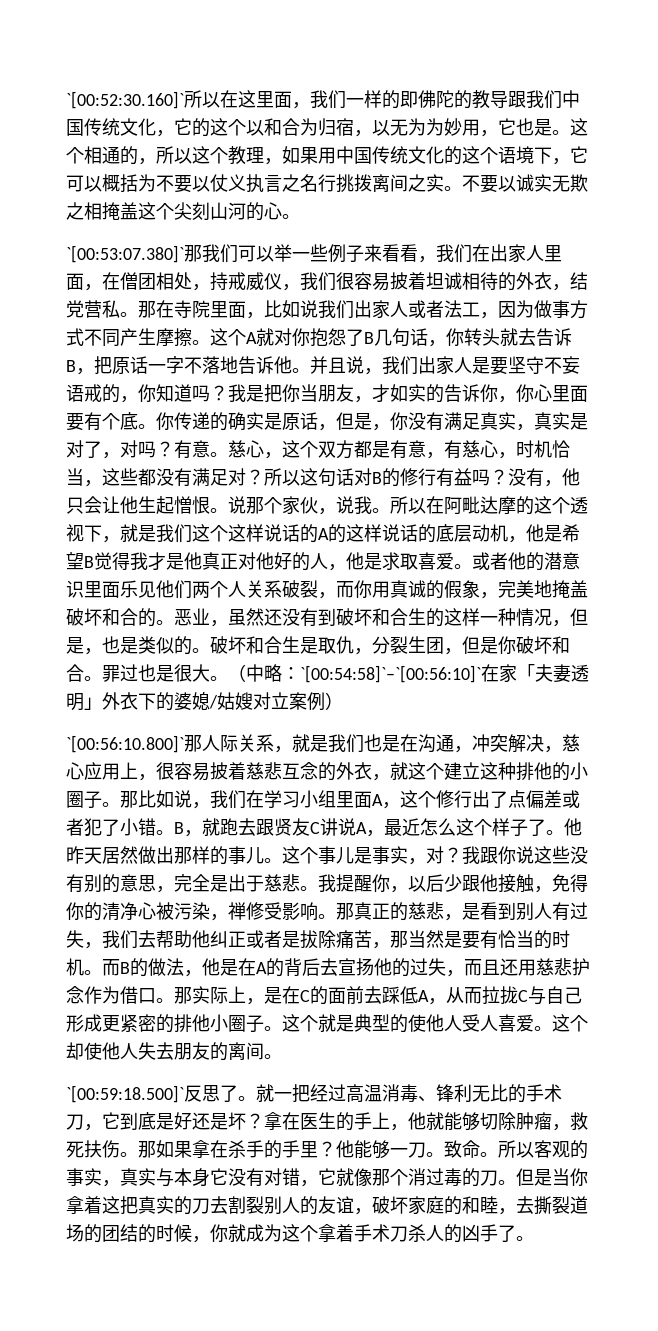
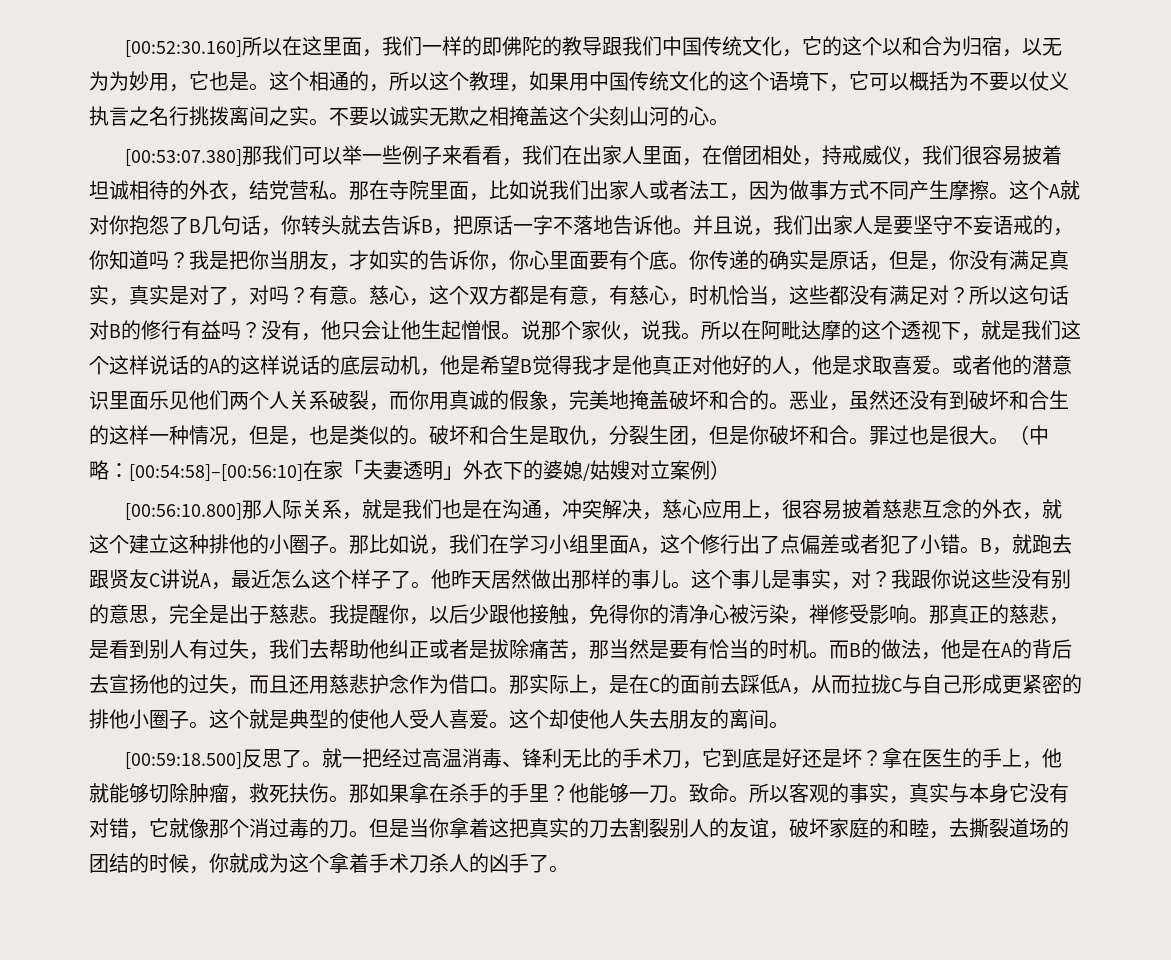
[66,91,184,109] `[00:52:30.160]` -> [125,40,243,57] [00:52:30.160]
[66,245,184,263] `[00:53:07.380]` -> [125,149,243,166] [00:53:07.380]
[300,665,481,683] `[00:54:58]`–`[00:56:10]` -> [129,464,303,481] [00:54:58]–[00:56:10]
[66,735,184,753] `[00:56:10.800]` -> [125,503,243,520] [00:56:10.800]
[66,1085,184,1103] `[00:59:18.500]` -> [125,752,243,769] [00:59:18.500]

